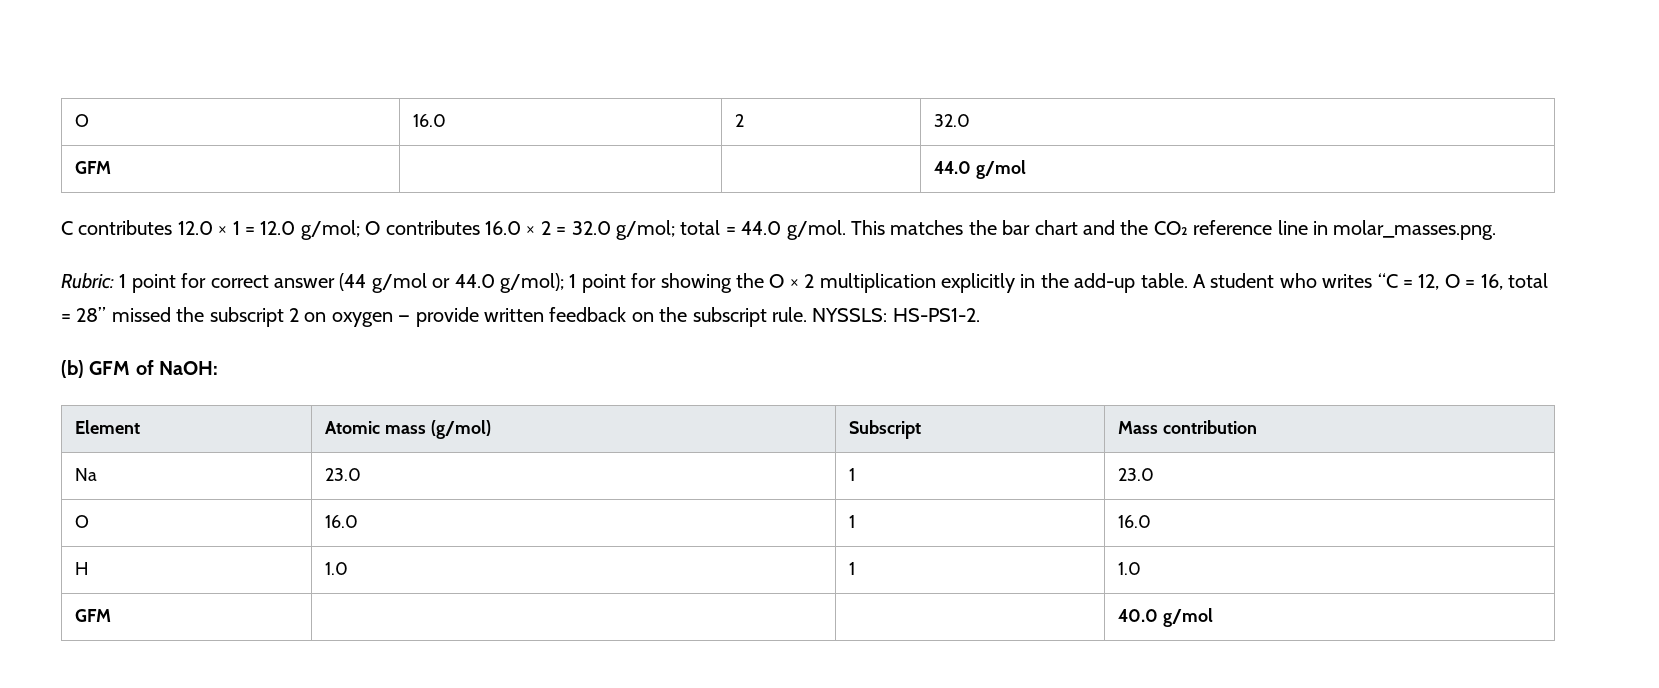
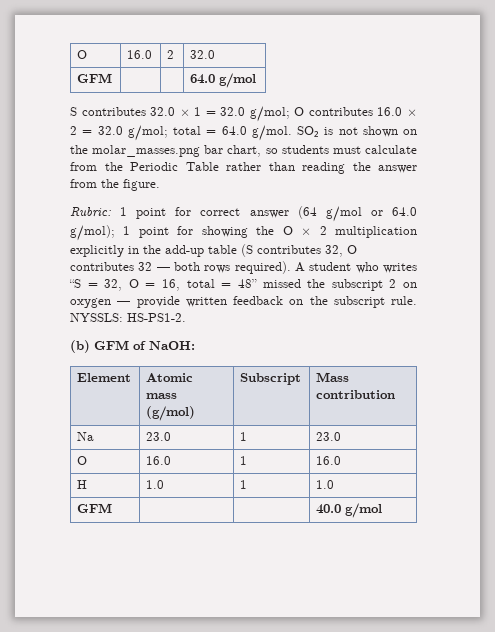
[934,161,972,174] 44.0 -> [190,74,216,84] 64.0
[61,220,213,235] C contributes 12.0 -> [70,107,176,116] S contributes 32.0
[260,221,296,235] 12.0 -> [220,107,246,116] 32.0
[741,220,1497,240] 44.0 g/mol. This matches the bar chart and the CO₂ reference line in molar_masses.png. -> [221,125,417,141] [70,145,417,157] [70,162,417,174] [70,179,160,191] 64.0 g/mol. SO₂ is not shown on the molar_masses.png bar chart, so students must calculate from the Periodic Table rather than reading the answer from the figure.
[339,273,367,291] (44 -> [297,206,317,219] (64
[454,274,495,288] 44.0 -> [392,207,417,216] 64.0
[1140,273,1188,288] table. -> [208,244,357,257] [70,261,291,274] table (S contributes 32, O contributes 32 — both rows required).
[1377,273,1440,290] “C = 12, -> [69,279,123,291] “S = 32,
[76,307,107,322] 28” -> [237,279,257,288] 48”

